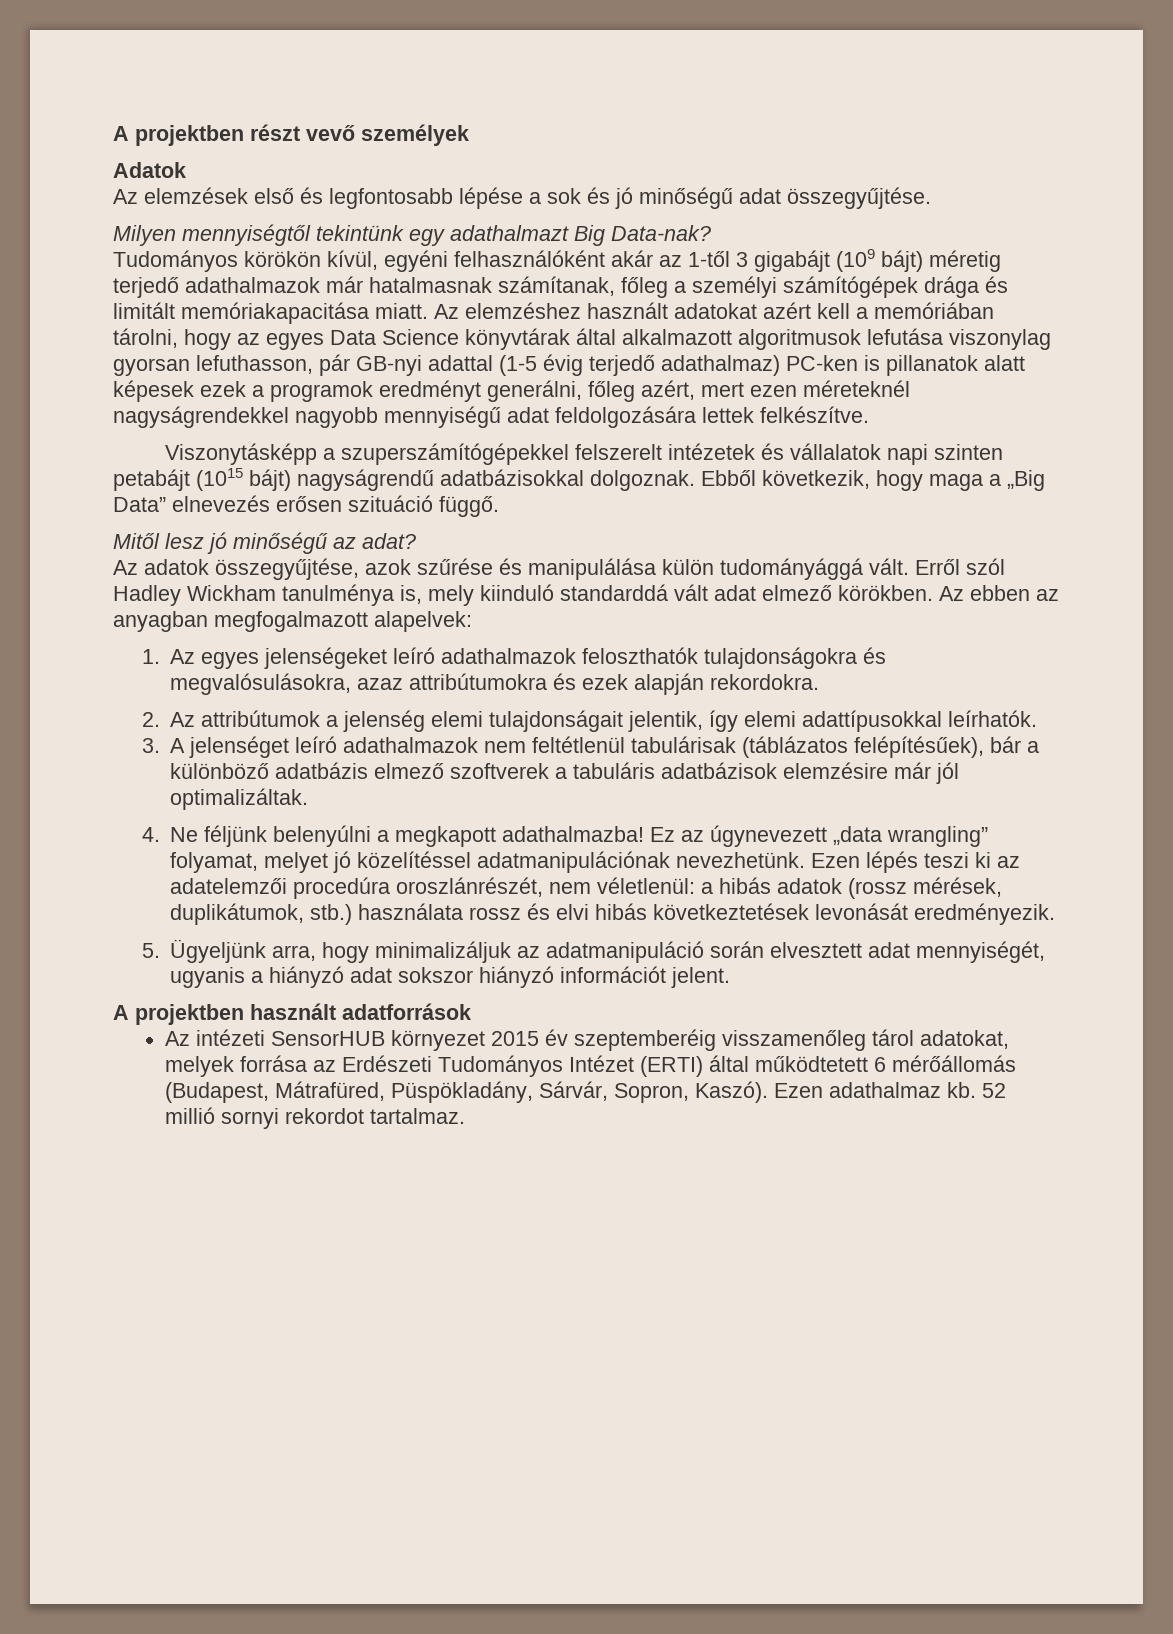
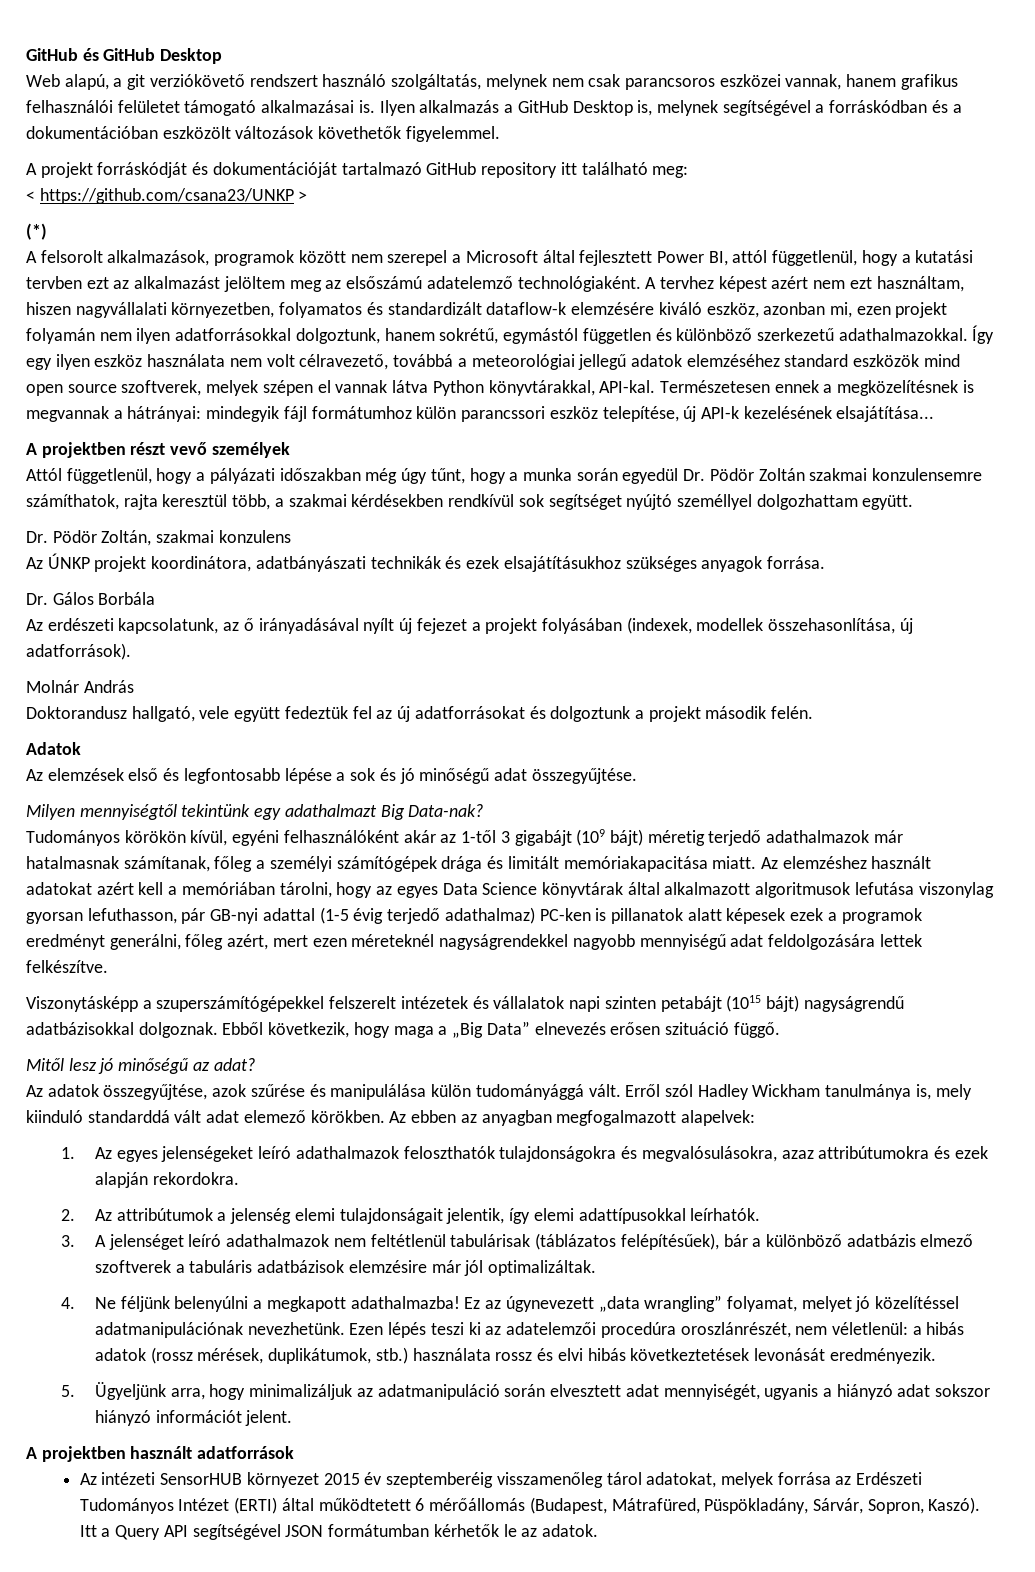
(113, 133) none -> [26,48,223,64] [26,74,958,90] [26,100,962,116] [26,126,500,142] [26,162,689,178] [26,188,308,204] [26,223,47,240] [26,250,974,266] [26,276,964,292] [26,302,948,318] [26,325,995,344] [26,354,960,370] [26,380,974,396] [26,406,935,422] GitHub és GitHub Desktop // Web alapú, a git verziókövető rendszert használó szolgáltatás, melynek nem csak parancsoros eszközei vannak, hanem grafikus felhasználói felületet támogató alkalmazásai is. Ilyen alkalmazás a GitHub Desktop is, melynek segítségével a forráskódban és a dokumentációban eszközölt változások követhetők figyelemmel. // A projekt forráskódját és dokumentációját tartalmazó GitHub repository itt található meg: // < https://github.com/csana23/UNKP > // (*) // A felsorolt alkalmazások, programok között nem szerepel a Microsoft által fejlesztett Power BI, attól függetlenül, hogy a kutatási tervben ezt az alkalmazást jelöltem meg az elsőszámú adatelemző technológiaként. A tervhez képest azért nem ezt használtam, hiszen nagyvállalati környezetben, folyamatos és standardizált dataflow-k elemzésére kiváló eszköz, azonban mi, ezen projekt folyamán nem ilyen adatforrásokkal dolgoztunk, hanem sokrétű, egymástól független és különböző szerkezetű adathalmazokkal. Így egy ilyen eszköz használata nem volt célravezető, továbbá a meteorológiai jellegű adatok elemzéséhez standard eszközök mind open source szoftverek, melyek szépen el vannak látva Python könyvtárakkal, API-kal. Természetesen ennek a megközelítésnek is megvannak a hátrányai: mindegyik fájl formátumhoz külön parancssori eszköz telepítése, új API-k kezelésének elsajátítása... //
(469, 135) none -> [26,468,983,484] [26,494,914,510] [26,530,291,546] [26,553,825,572] [26,592,156,605] [26,617,913,634] [26,643,131,660] [26,680,134,693] [26,706,814,722] // Attól függetlenül, hogy a pályázati időszakban még úgy tűnt, hogy a munka során egyedül Dr. Pödör Zoltán szakmai konzulensemre számíthatok, rajta keresztül több, a szakmai kérdésekben rendkívül sok segítséget nyújtó személlyel dolgozhattam együtt. // Dr. Pödör Zoltán, szakmai konzulens // Az ÚNKP projekt koordinátora, adatbányászati technikák és ezek elsajátításukhoz szükséges anyagok forrása. // Dr. Gálos Borbála // Az erdészeti kapcsolatunk, az ő irányadásával nyílt új fejezet a projekt folyásában (indexek, modellek összehasonlítása, új adatforrások). // Molnár András // Doktorandusz hallgató, vele együtt fedeztük fel az új adatforrásokat és dolgoztunk a projekt második felén.
[282,584,394,606] tanulménya -> [825,1084,912,1100] tanulmánya
[762,585,832,601] elmező -> [243,1110,306,1123] elemező
[774,1082,1007,1098] [165,1107,466,1129] Ezen adathalmaz kb. 52 millió sornyi rekordot tartalmaz. -> [79,1524,599,1540] Itt a Query API segítségével JSON formátumban kérhetők le az adatok.

